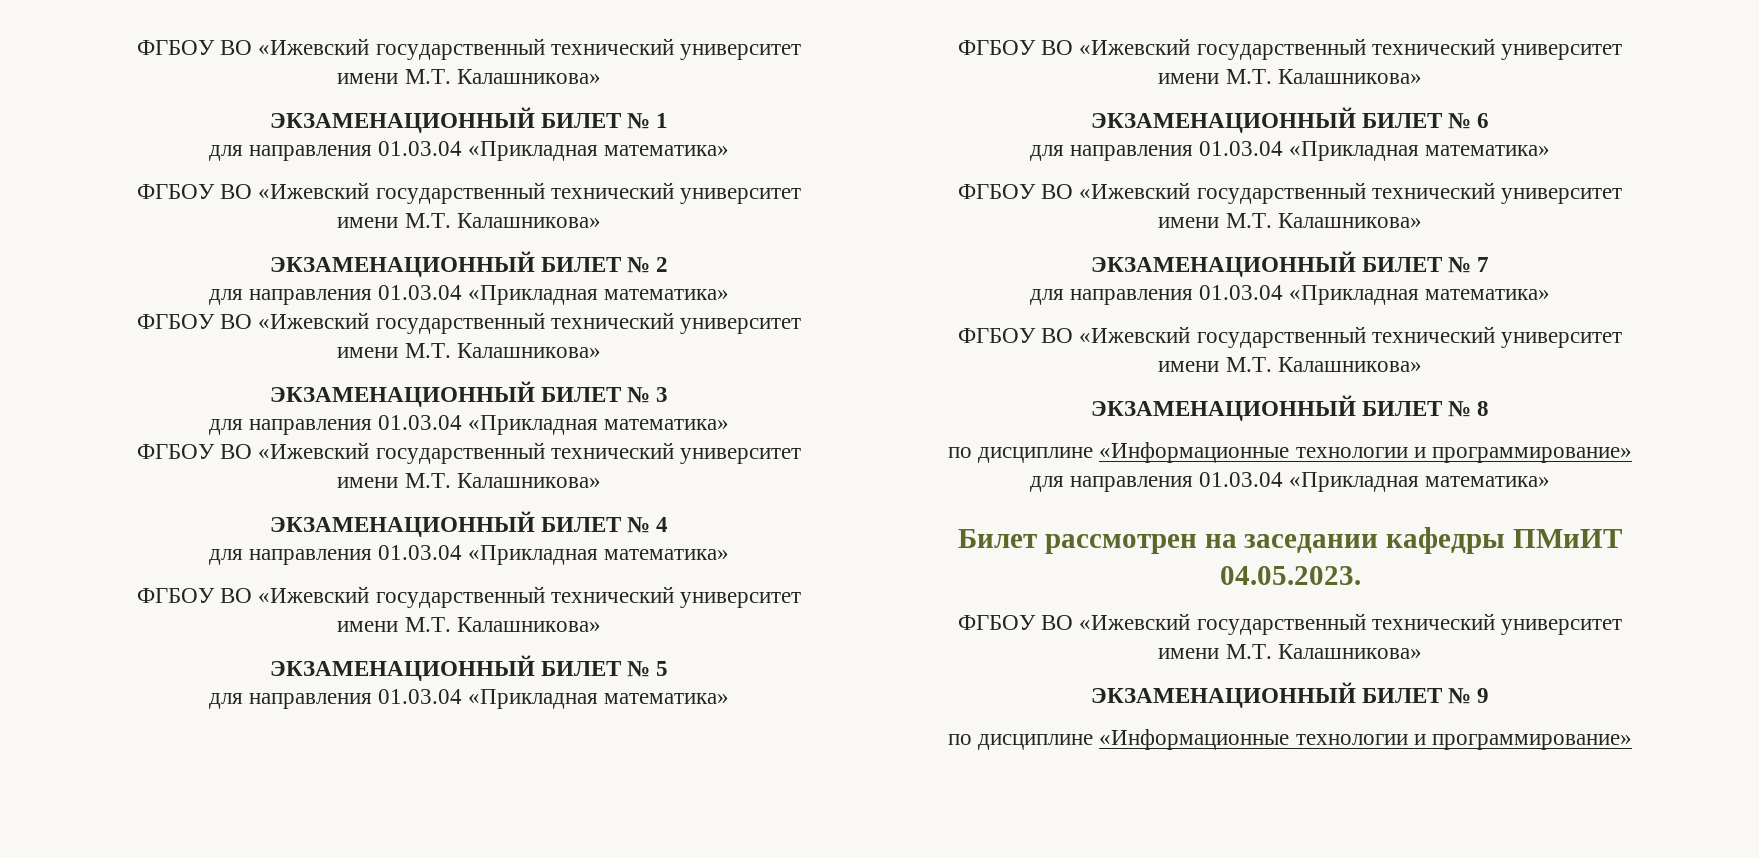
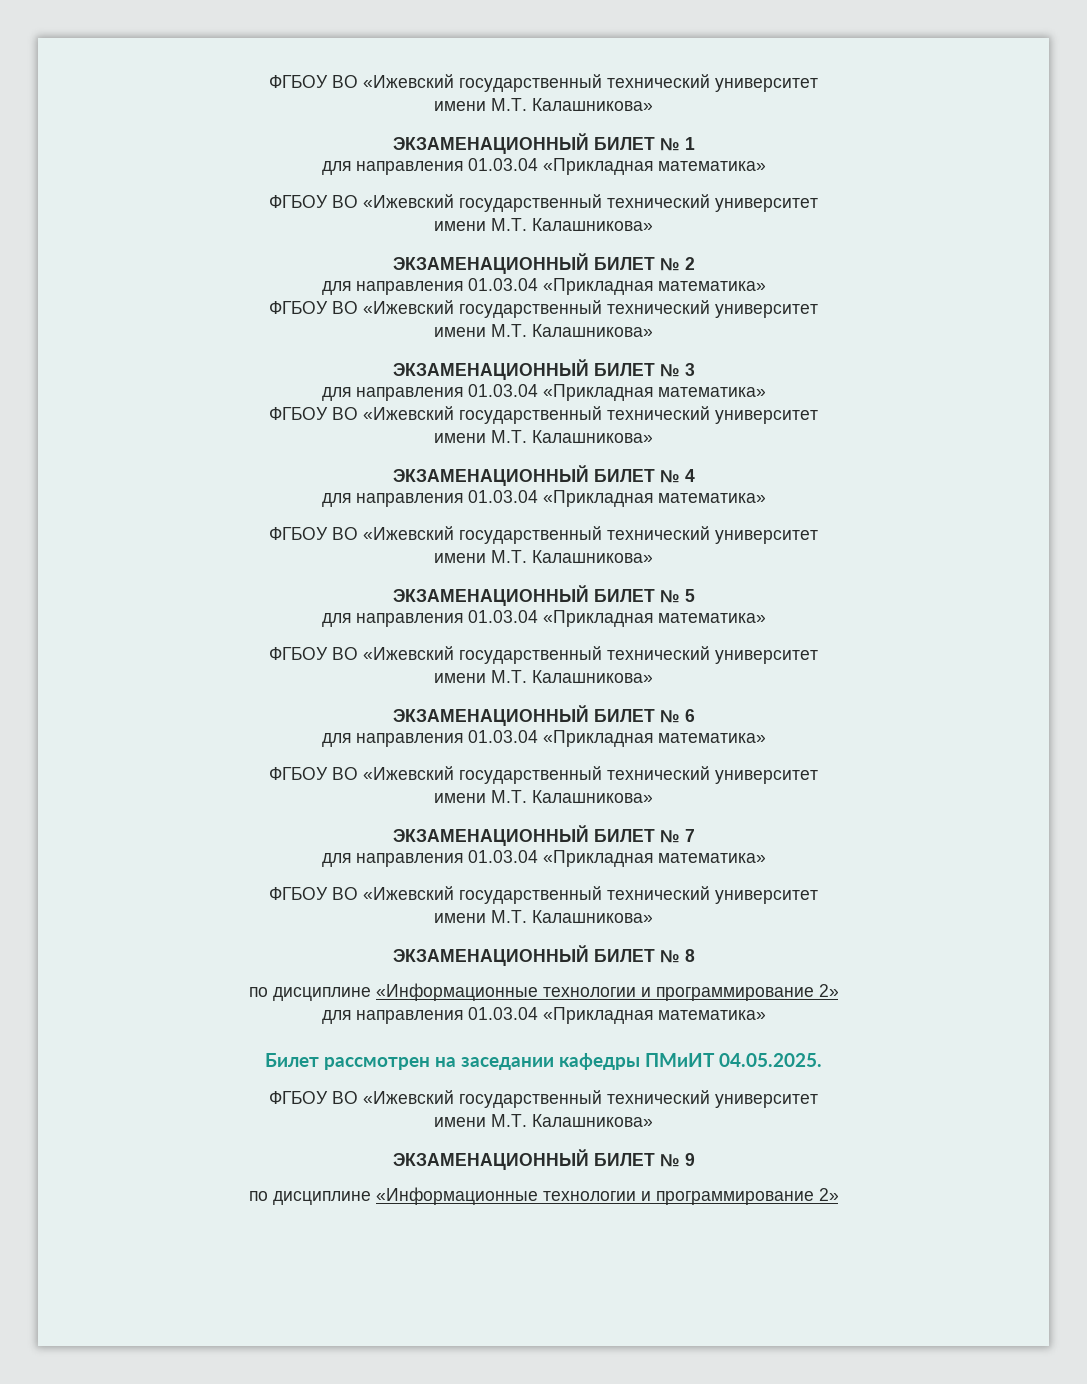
[1432,447,1633,463] программирование» -> [655,984,839,1001] программирование 2»
[1219,566,1361,585] 04.05.2023. -> [719,1053,822,1067] 04.05.2025.
[1432,734,1633,750] программирование» -> [655,1188,839,1205] программирование 2»

